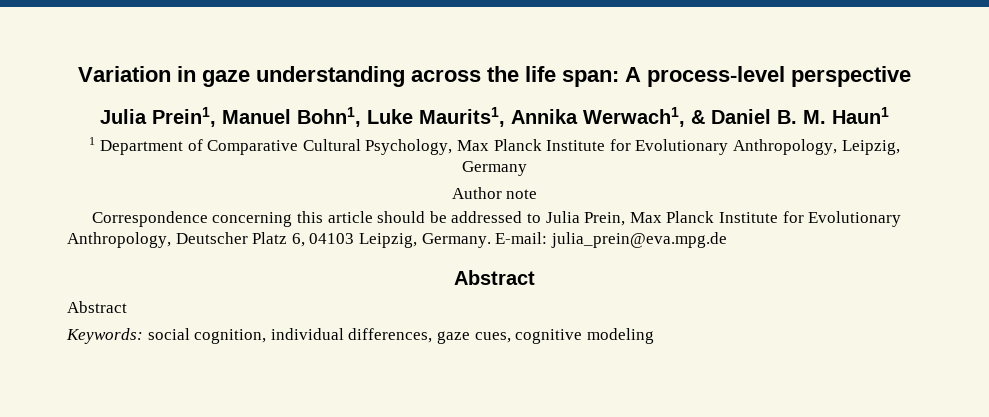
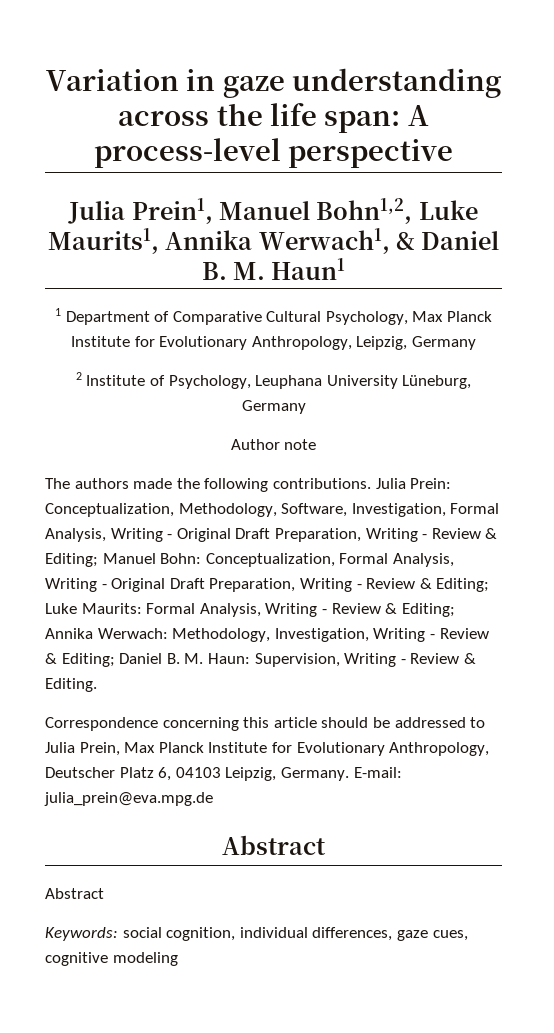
[297,107,361,127] Bohn1, -> [316,198,413,224] Bohn1,2,
[451,187,538,199] Author note -> [75,372,472,389] [241,400,306,414] [230,439,317,450] [45,478,452,492] [45,503,500,517] [45,528,498,542] [45,553,454,567] [45,578,490,592] [45,603,455,617] [45,628,489,642] [45,653,476,667] [45,678,97,692] 2 Institute of Psychology, Leuphana University Lüneburg, Germany // Author note // The authors made the following contributions. Julia Prein: Conceptualization, Methodology, Software, Investigation, Formal Analysis, Writing - Original Draft Preparation, Writing - Review & Editing; Manuel Bohn: Conceptualization, Formal Analysis, Writing - Original Draft Preparation, Writing - Review & Editing; Luke Maurits: Formal Analysis, Writing - Review & Editing; Annika Werwach: Methodology, Investigation, Writing - Review & Editing; Daniel B. M. Haun: Supervision, Writing - Review & Editing.

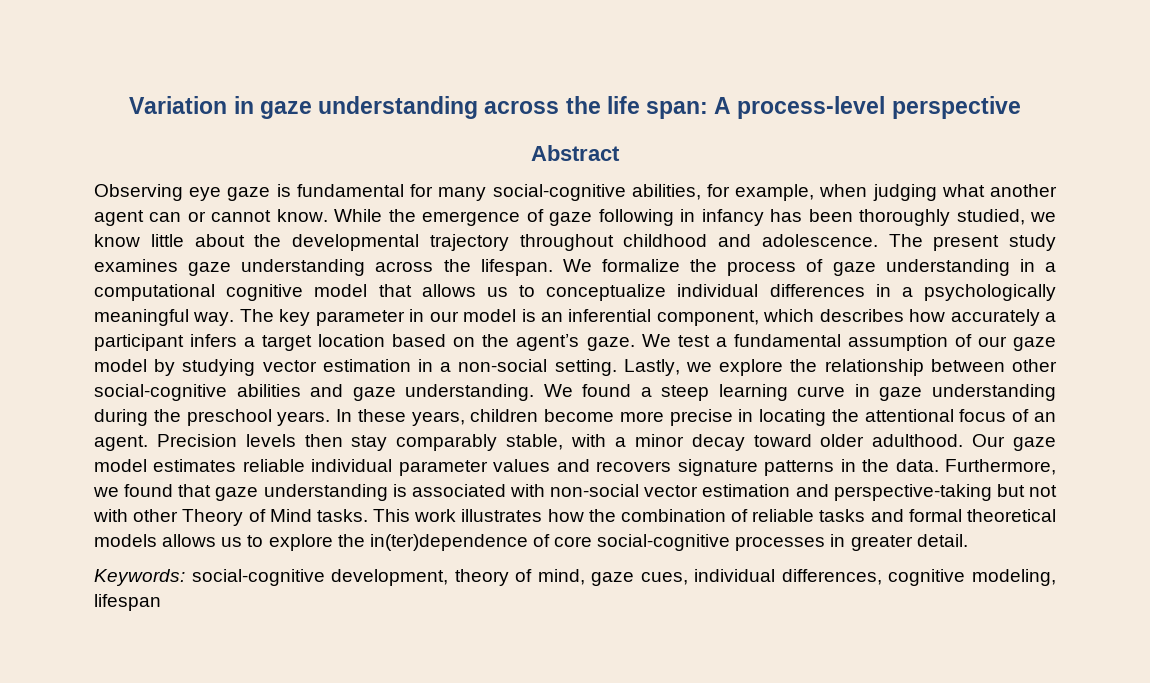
[68,198,478,224] [47,228,500,254] [201,258,346,280] [54,308,493,325] [71,336,476,350] [75,372,472,389] [241,400,306,414] [230,439,317,450] [45,478,452,492] [45,503,500,517] [45,528,498,542] [45,553,454,567] [45,578,490,592] [45,603,455,617] [45,628,489,642] [45,653,476,667] [45,678,97,692] [45,717,486,731] [45,742,490,756] [45,767,402,781] [44,792,213,806] [222,835,326,855] [45,888,104,899] [45,927,468,941] [45,952,178,966] Julia Prein1, Manuel Bohn1,2, Luke Maurits1, Annika Werwach1, & Daniel B. M. Haun1 // 1 Department of Comparative Cultural Psychology, Max Planck Institute for Evolutionary Anthropology, Leipzig, Germany // 2 Institute of Psychology, Leuphana University Lüneburg, Germany // Author note // The authors made the following contributions. Julia Prein: Conceptualization, Methodology, Software, Investigation, Formal Analysis, Writing - Original Draft Preparation, Writing - Review & Editing; Manuel Bohn: Conceptualization, Formal Analysis, Writing - Original Draft Preparation, Writing - Review & Editing; Luke Maurits: Formal Analysis, Writing - Review & Editing; Annika Werwach: Methodology, Investigation, Writing - Review & Editing; Daniel B. M. Haun: Supervision, Writing - Review & Editing. // Correspondence concerning this article should be addressed to Julia Prein, Max Planck Institute for Evolutionary Anthropology, Deutscher Platz 6, 04103 Leipzig, Germany. E-mail: julia_prein@eva.mpg.de // Abstract // Abstract // Keywords: social cognition, individual differences, gaze cues, cognitive modeling -> [531,145,620,161] [94,184,1057,201] [94,209,1057,226] [94,234,1056,251] [94,259,1056,276] [94,284,1056,301] [94,309,1056,326] [94,334,1056,351] [94,359,1058,376] [94,384,1056,401] [94,409,1056,426] [94,434,1056,451] [94,459,1056,476] [93,484,1057,501] [93,509,1056,526] [94,534,968,551] [94,569,1056,586] [94,594,161,611] Abstract // Observing eye gaze is fundamental for many social-cognitive abilities, for example, when judging what another agent can or cannot know. While the emergence of gaze following in infancy has been thoroughly studied, we know little about the developmental trajectory throughout childhood and adolescence. The present study examines gaze understanding across the lifespan. We formalize the process of gaze understanding in a computational cognitive model that allows us to conceptualize individual differences in a psychologically meaningful way. The key parameter in our model is an inferential component, which describes how accurately a participant infers a target location based on the agent’s gaze. We test a fundamental assumption of our gaze model by studying vector estimation in a non-social setting. Lastly, we explore the relationship between other social-cognitive abilities and gaze understanding. We found a steep learning curve in gaze understanding during the preschool years. In these years, children become more precise in locating the attentional focus of an agent. Precision levels then stay comparably stable, with a minor decay toward older adulthood. Our gaze model estimates reliable individual parameter values and recovers signature patterns in the data. Furthermore, we found that gaze understanding is associated with non-social vector estimation and perspective-taking but not with other Theory of Mind tasks. This work illustrates how the combination of reliable tasks and formal theoretical models allows us to explore the in(ter)dependence of core social-cognitive processes in greater detail. // Keywords: social-cognitive development, theory of mind, gaze cues, individual differences, cognitive modeling, lifespan

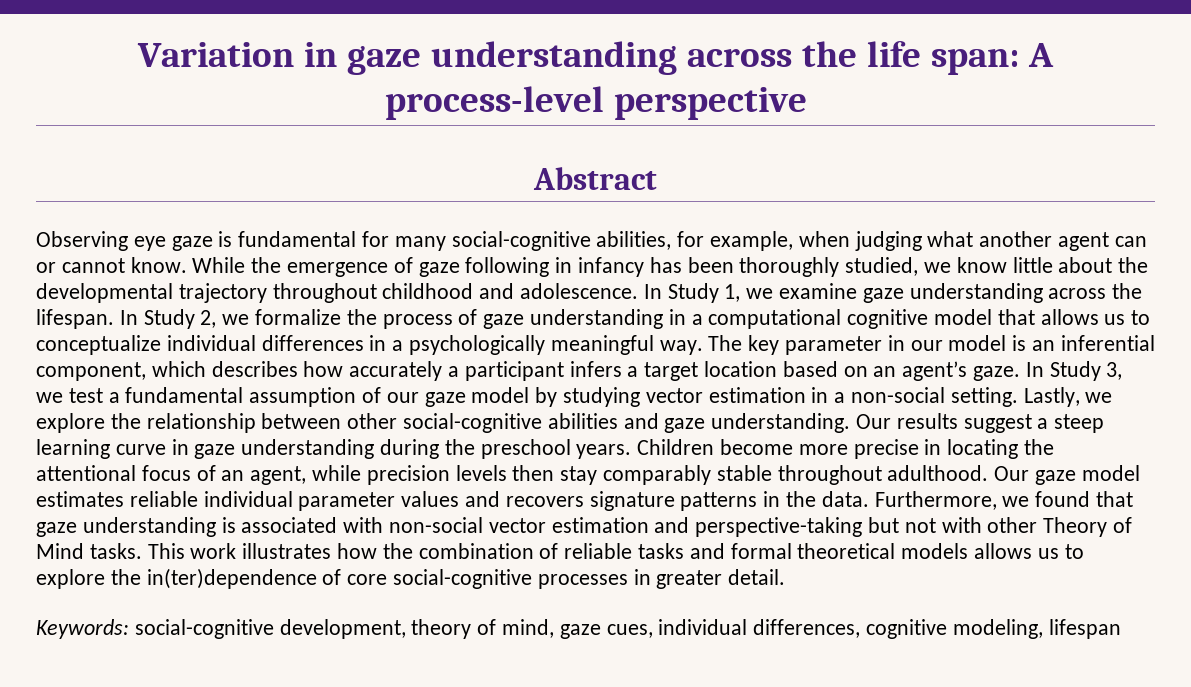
[888,234,1056,251] [94,259,178,272] The present study examines -> [643,283,858,303] In Study 1, we examine
[562,259,592,272] We -> [119,309,250,329] In Study 2, we
[482,334,510,347] the -> [873,366,897,377] an
[641,334,671,347] We -> [1025,361,1123,381] [36,392,63,403] In Study 3, we
[543,384,632,397] We found -> [856,413,1032,433] Our results suggest
[336,409,539,426] In these years, children -> [637,439,715,455] Children
[94,434,237,451] agent. Precision -> [250,465,450,485] agent, while precision
[506,434,865,451] stable, with a minor decay toward older -> [716,465,882,485] stable throughout

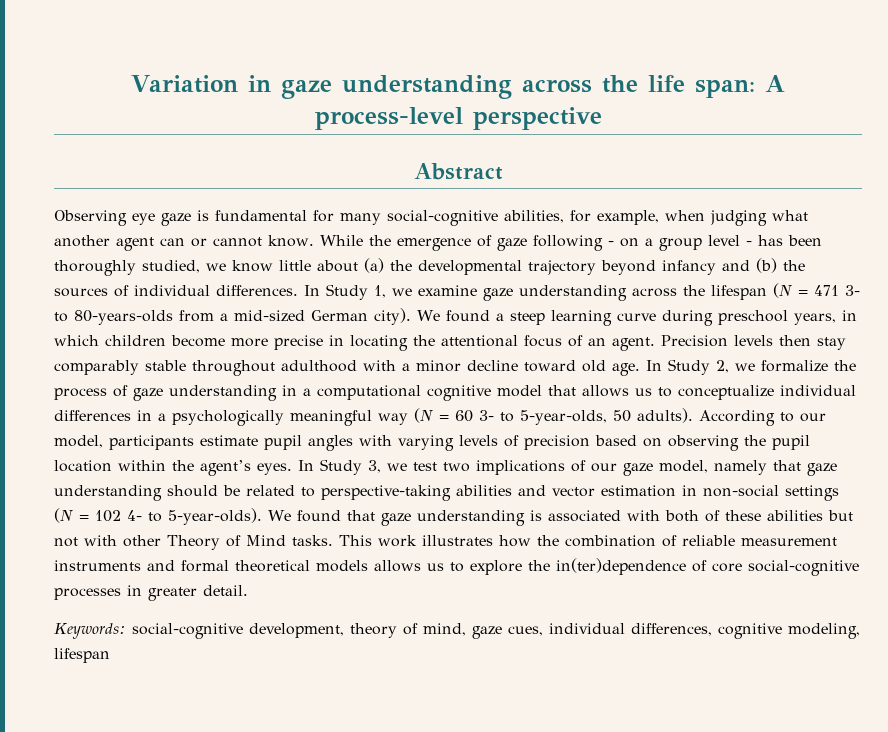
[555,257,645,277] in infancy -> [607,235,752,251] - on a group level -
(1113, 265) none -> [364,258,384,273] (a)
[272,283,639,303] throughout childhood and adolescence. -> [601,258,805,275] [54,285,298,297] beyond infancy and (b) the sources of individual differences.
[36,309,114,329] lifespan. -> [711,283,860,300] [54,308,857,326] [54,335,846,351] [54,360,640,376] lifespan (N = 471 3- to 80-years-olds from a mid-sized German city). We found a steep learning curve during preschool years, in which children become more precise in locating the attentional focus of an agent. Precision levels then stay comparably stable throughout adulthood with a minor decline toward old age.
[659,335,1155,355] [36,361,1021,381] way. The key parameter in our model is an inferential component, which describes how accurately a participant infers a target location based on an agent’s gaze. -> [378,408,826,426] [54,435,810,451] [54,460,292,476] way (N = 60 3- to 5-year-olds, 50 adults). According to our model, participants estimate pupil angles with varying levels of precision based on observing the pupil location within the agent’s eyes.
[108,387,1113,407] [36,413,1105,433] [36,439,1055,459] [36,465,1140,485] [36,491,1030,511] a fundamental assumption of our gaze model by studying vector estimation in a non-social setting. Lastly, we explore the relationship between other social-cognitive abilities and gaze understanding. Our results suggest a steep learning curve in gaze understanding during the preschool years. Children become more precise in locating the attentional focus of an agent, while precision levels then stay comparably stable throughout adulthood. Our gaze model estimates reliable individual parameter values and recovers signature patterns in the data. Furthermore, we -> [443,460,837,476] [54,485,839,501] [54,508,291,525] two implications of our gaze model, namely that gaze understanding should be related to perspective-taking abilities and vector estimation in non-social settings (N = 102 4- to 5-year-olds). We
[389,517,863,537] non-social vector estimation and perspective-taking -> [664,510,823,522] both of these abilities
[638,543,685,559] tasks -> [741,537,837,546] [54,560,141,571] measurement instruments

